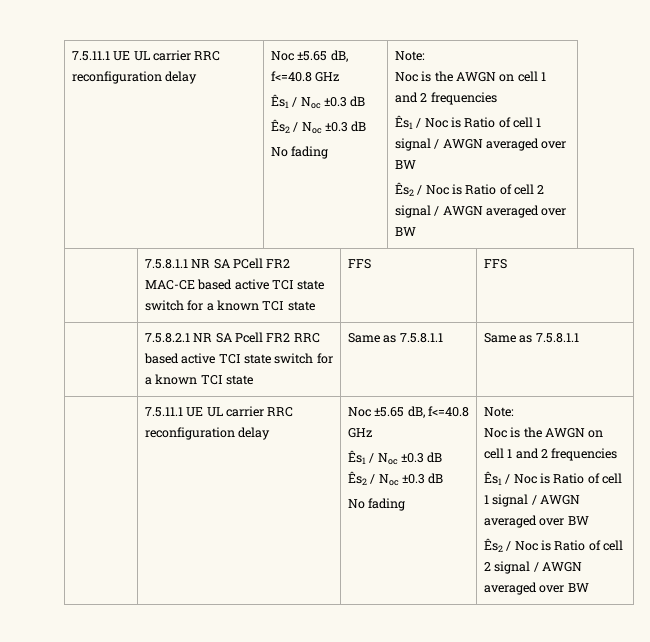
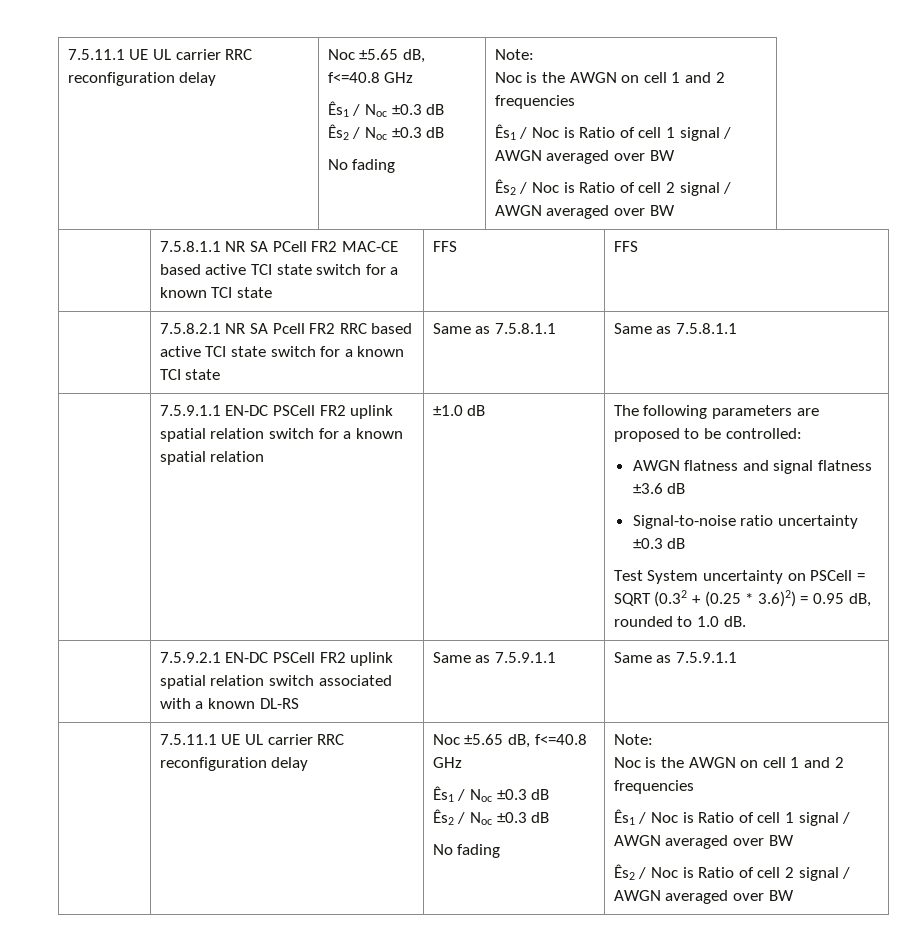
(579, 338) none -> [159,405,394,419] [159,428,403,442] [159,451,265,465] [432,405,486,416] [613,405,819,419] [613,428,802,442] [632,460,872,474] [632,483,686,494] [632,515,858,529] [632,538,686,549] [613,570,865,584] [613,590,871,607] [613,616,746,627] [159,652,394,666] [159,675,392,689] [159,698,299,709] [432,652,557,663] [613,652,738,663] // | 7.5.9.1.1 EN-DC PSCell FR2 uplink spatial relation switch for a known spatial relation | ±1.0 dB | The following parameters are proposed to be controlled: // AWGN flatness and signal flatness ±3.6 dB // Signal-to-noise ratio uncertainty ±0.3 dB // Test System uncertainty on PSCell = SQRT (0.32 + (0.25 * 3.6)2) = 0.95 dB, rounded to 1.0 dB. // | 7.5.9.2.1 EN-DC PSCell FR2 uplink spatial relation switch associated with a known DL-RS | Same as 7.5.9.1.1 | Same as 7.5.9.1.1

